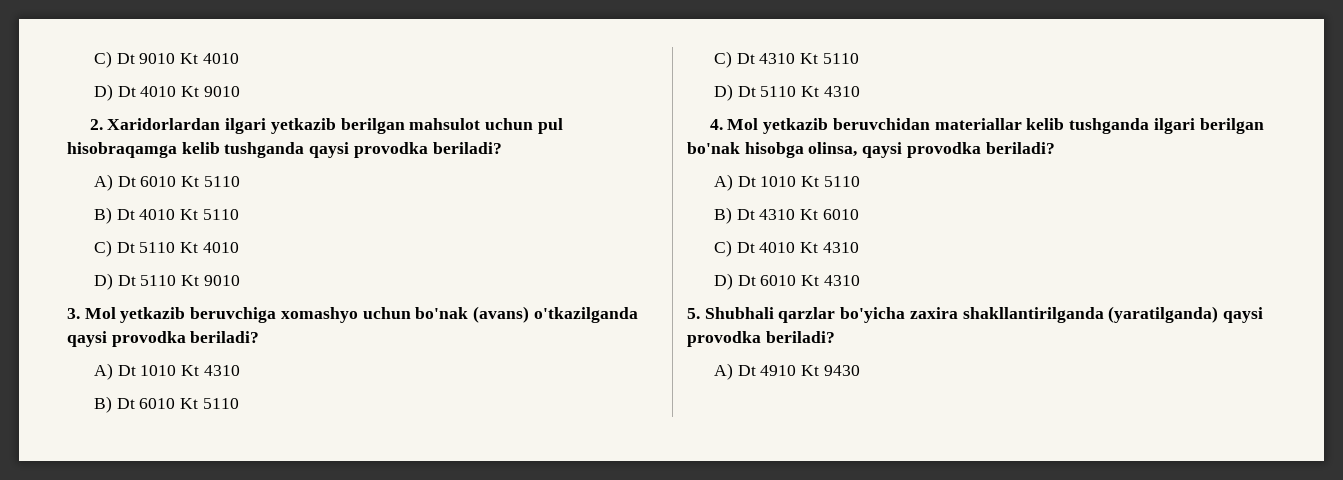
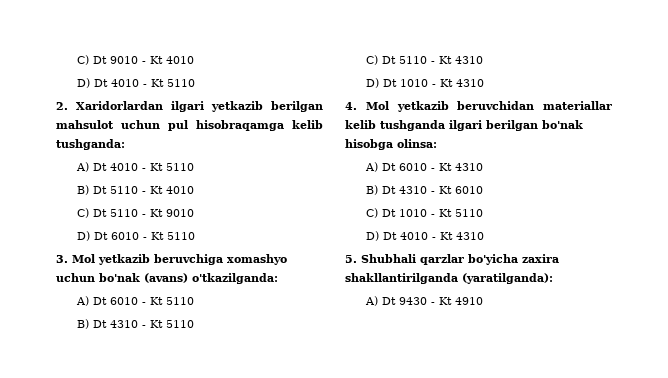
(176, 58) none -> [142,61,147,64] -
[181,86,240,97] Kt 9010 -> [143,79,196,87] - Kt 5110
[224,142,502,158] [93,174,240,191] [93,207,239,224] [93,240,239,257] [93,273,240,290] tushganda qaysi provodka beriladi? // A) Dt 6010 Kt 5110 // B) Dt 4010 Kt 5110 // C) Dt 5110 Kt 4010 // D) Dt 5110 Kt 9010 -> [56,139,125,150] [76,162,195,172] [77,185,195,195] [77,208,195,218] [77,231,196,241] tushganda: // A) Dt 4010 - Kt 5110 // B) Dt 5110 - Kt 4010 // C) Dt 5110 - Kt 9010 // D) Dt 6010 - Kt 5110
[533,307,638,323] [67,331,260,347] [93,363,240,380] [93,396,239,413] [713,51,859,68] [713,84,797,101] o'tkazilganda qaysi provodka beriladi? // A) Dt 1010 Kt 4310 // B) Dt 6010 Kt 5110 // C) Dt 4310 Kt 5110 // D) Dt 5110 -> [192,273,278,284] [76,296,195,306] [77,319,195,329] [366,55,484,65] [366,78,437,88] o'tkazilganda: // A) Dt 6010 - Kt 5110 // B) Dt 4310 - Kt 5110 // C) Dt 5110 - Kt 4310 // D) Dt 1010 -
[808,142,1055,158] [713,174,860,191] [713,207,796,224] olinsa, qaysi provodka beriladi? // A) Dt 1010 Kt 5110 // B) Dt 4310 -> [397,139,437,148] [365,162,484,172] [366,185,436,195] olinsa: // A) Dt 6010 - Kt 4310 // B) Dt 4310 -
[759,242,859,253] [713,273,797,290] 4010 Kt 4310 // D) Dt 6010 -> [399,209,484,217] [366,231,437,241] 1010 - Kt 5110 // D) Dt 4010 -
[1108,306,1264,323] [687,331,835,347] [713,363,860,380] (yaratilganda) qaysi provodka beriladi? // A) Dt 4910 Kt 9430 -> [462,273,553,284] [365,296,484,306] (yaratilganda): // A) Dt 9430 - Kt 4910

